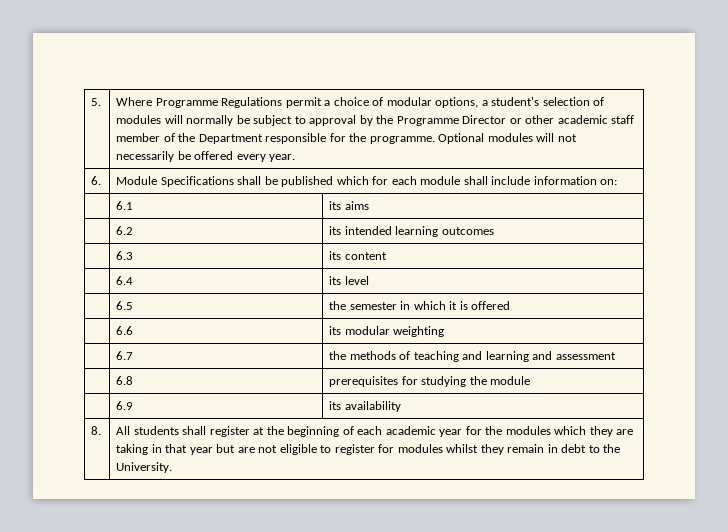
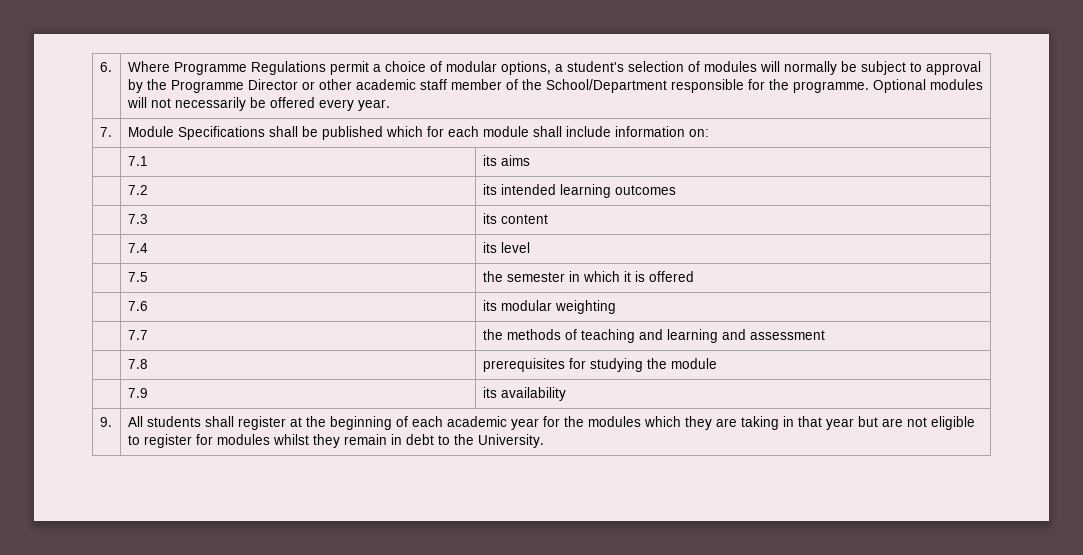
[91,98,102,106] 5. -> [99,62,112,72] 6.
[198,134,263,144] Department -> [545,79,667,93] School/Department
[91,176,102,185] 6. -> [99,127,112,137] 7.
[116,201,134,210] 6.1 -> [127,156,148,166] 7.1
[116,226,134,235] 6.2 -> [127,185,148,195] 7.2
[116,251,134,260] 6.3 -> [127,214,148,224] 7.3
[116,276,134,285] 6.4 -> [127,243,148,253] 7.4
[116,301,134,310] 6.5 -> [127,272,148,282] 7.5
[116,326,134,335] 6.6 -> [127,301,148,311] 7.6
[116,351,134,360] 6.7 -> [127,330,148,340] 7.7
[116,376,134,385] 6.8 -> [127,359,148,369] 7.8
[116,401,134,410] 6.9 -> [127,388,148,398] 7.9
[91,426,102,435] 8. -> [99,417,112,427] 9.

